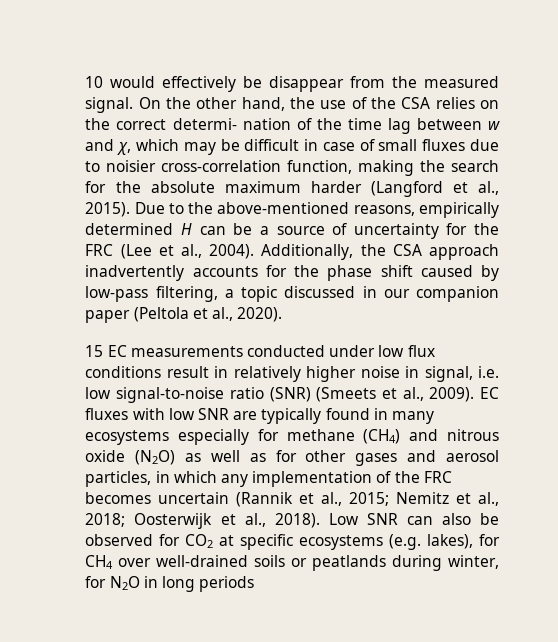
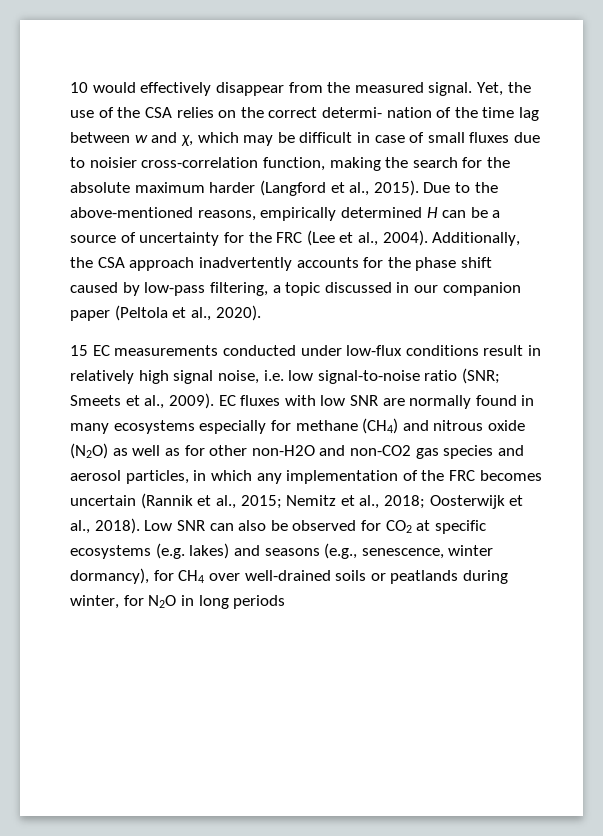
[243,76,263,88] be -> (212, 89) none
[138,97,285,111] On the other hand, -> [477,82,504,96] Yet,
[378,345,435,357] low flux -> [346,345,403,356] low-flux
[306,366,473,382] higher noise in signal, -> [138,370,260,384] high signal noise,
[269,387,377,402] (SNR) (Smeets -> [462,368,501,384] [70,395,122,406] (SNR; Smeets
[261,408,322,424] typically -> [409,395,472,409] normally
[355,453,398,466] gases -> [251,445,494,459] non-H2O and non-CO2 gas species
[427,534,474,549] lakes), -> [189,543,494,559] [70,568,150,584] lakes) and seasons (e.g., senescence, winter dormancy),

